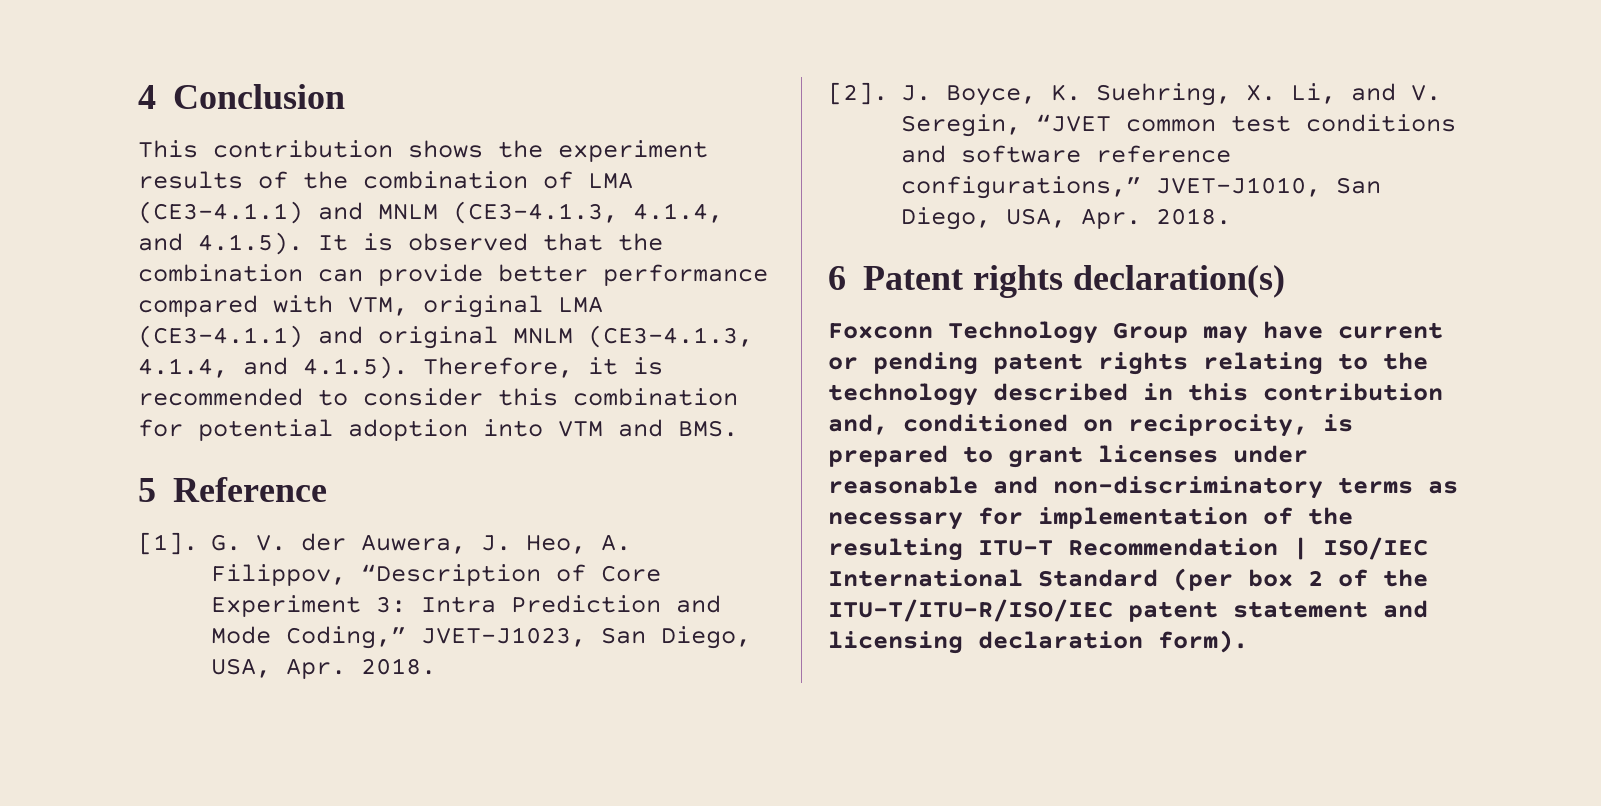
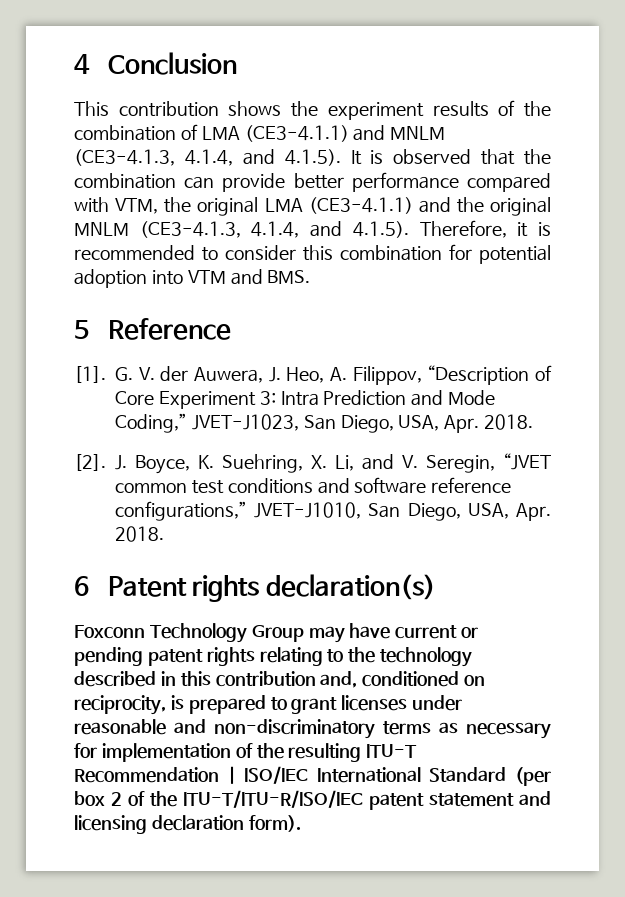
(408, 306) none -> [164,197,192,213] the
(363, 335) none -> [456,197,484,213] the

